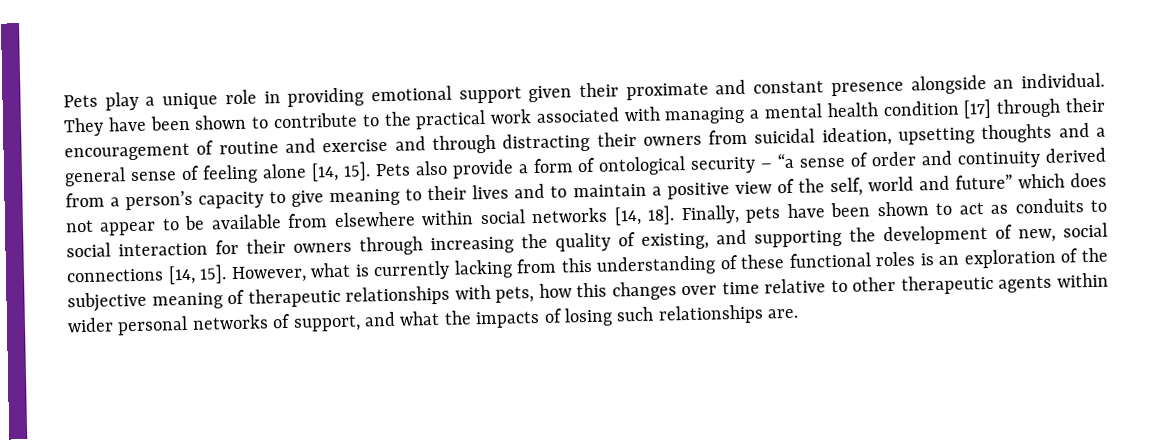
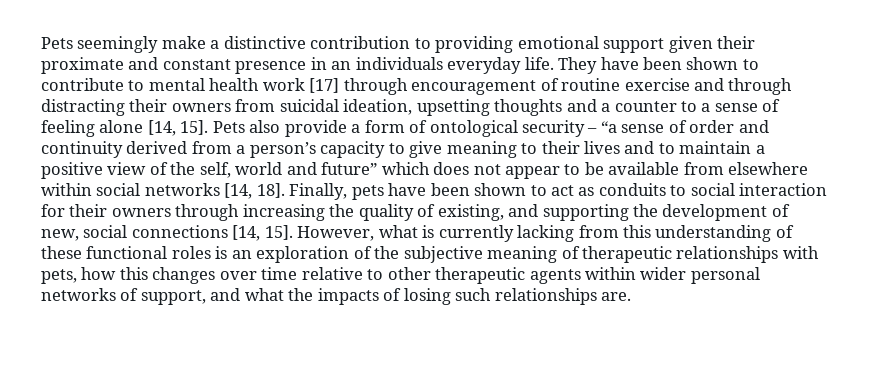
[63,89,281,111] Pets play a unique role in -> [41,36,431,53] Pets seemingly make a distinctive contribution to
[910,72,1106,95] alongside an individual. -> [310,57,554,74] in an individuals everyday life.
[383,106,761,130] the practical work associated with managing a -> (145, 85) none
[882,100,959,117] condition -> [262,78,305,91] work
[1065,97,1105,113] their -> (408, 86) none
[284,138,316,153] and -> (621, 84) none
[64,167,126,187] general -> [614,101,711,112] counter to a

